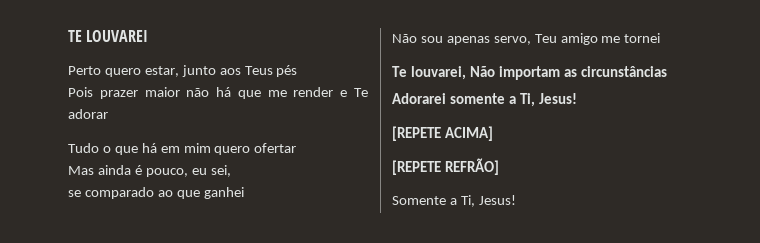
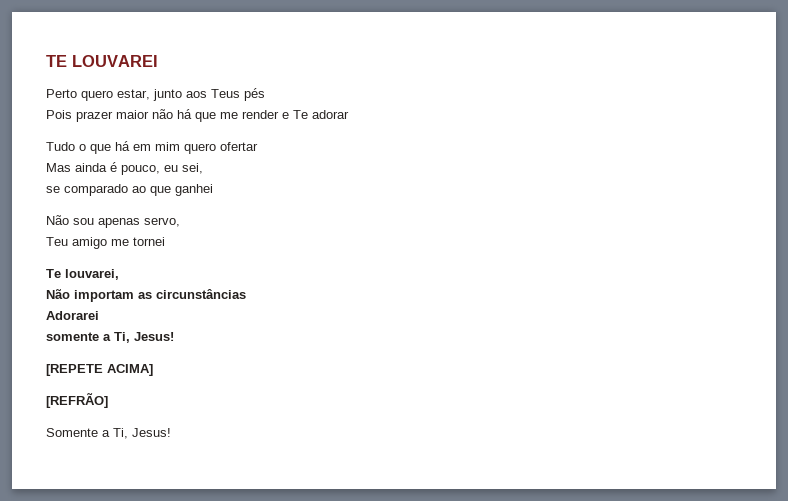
(531, 40) none -> (180, 222) //
(466, 73) none -> (119, 274) //
(446, 98) none -> (99, 315) //
[392,158,499,175] [REPETE REFRÃO] -> [46,393,108,408] [REFRÃO]

